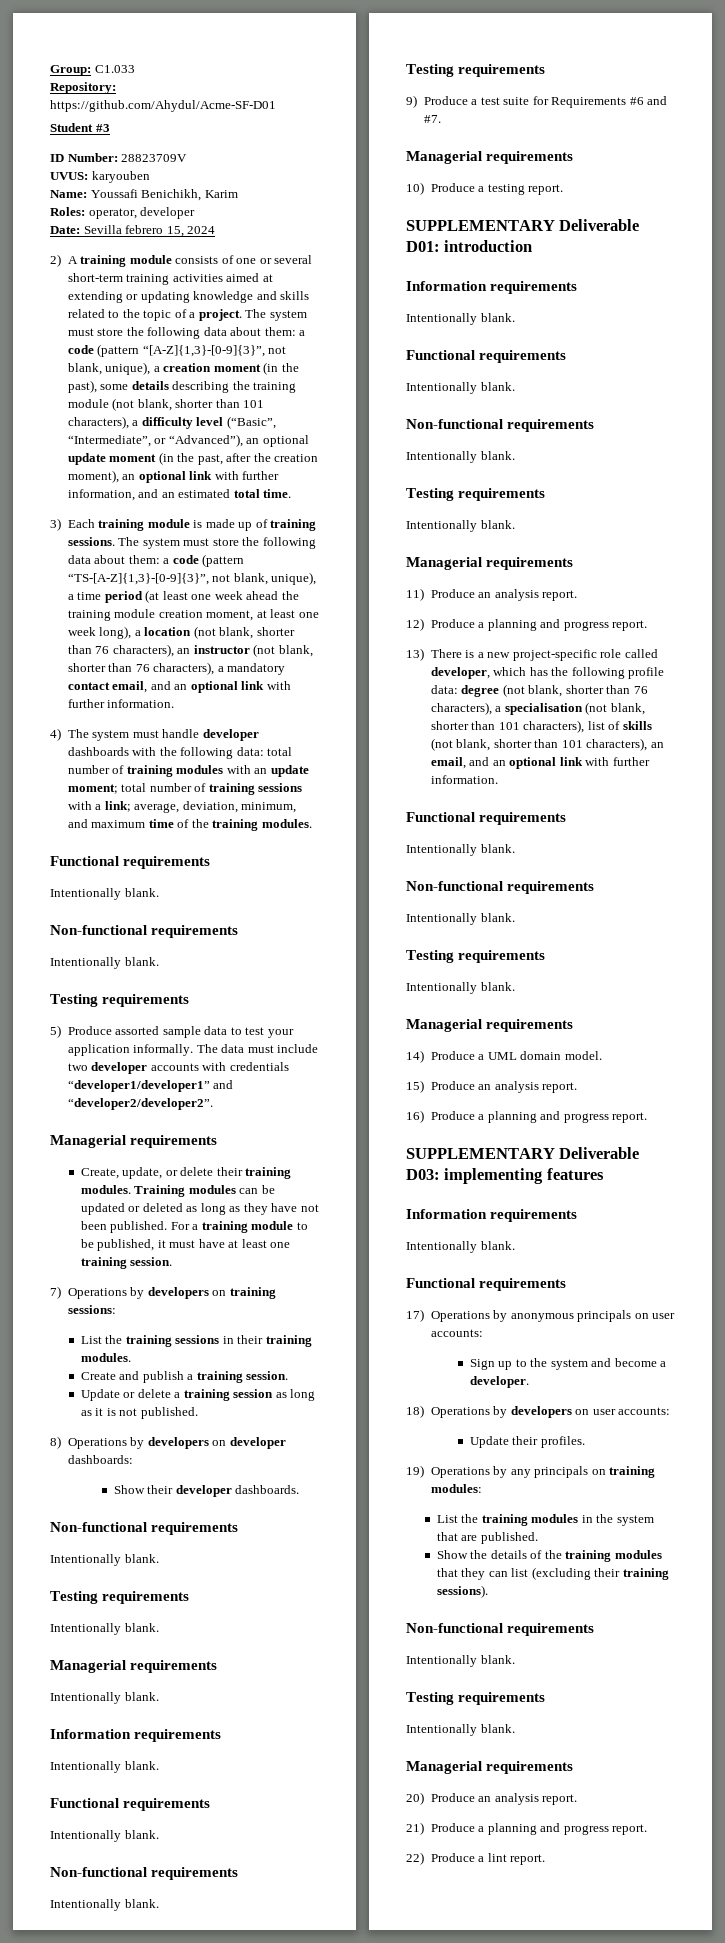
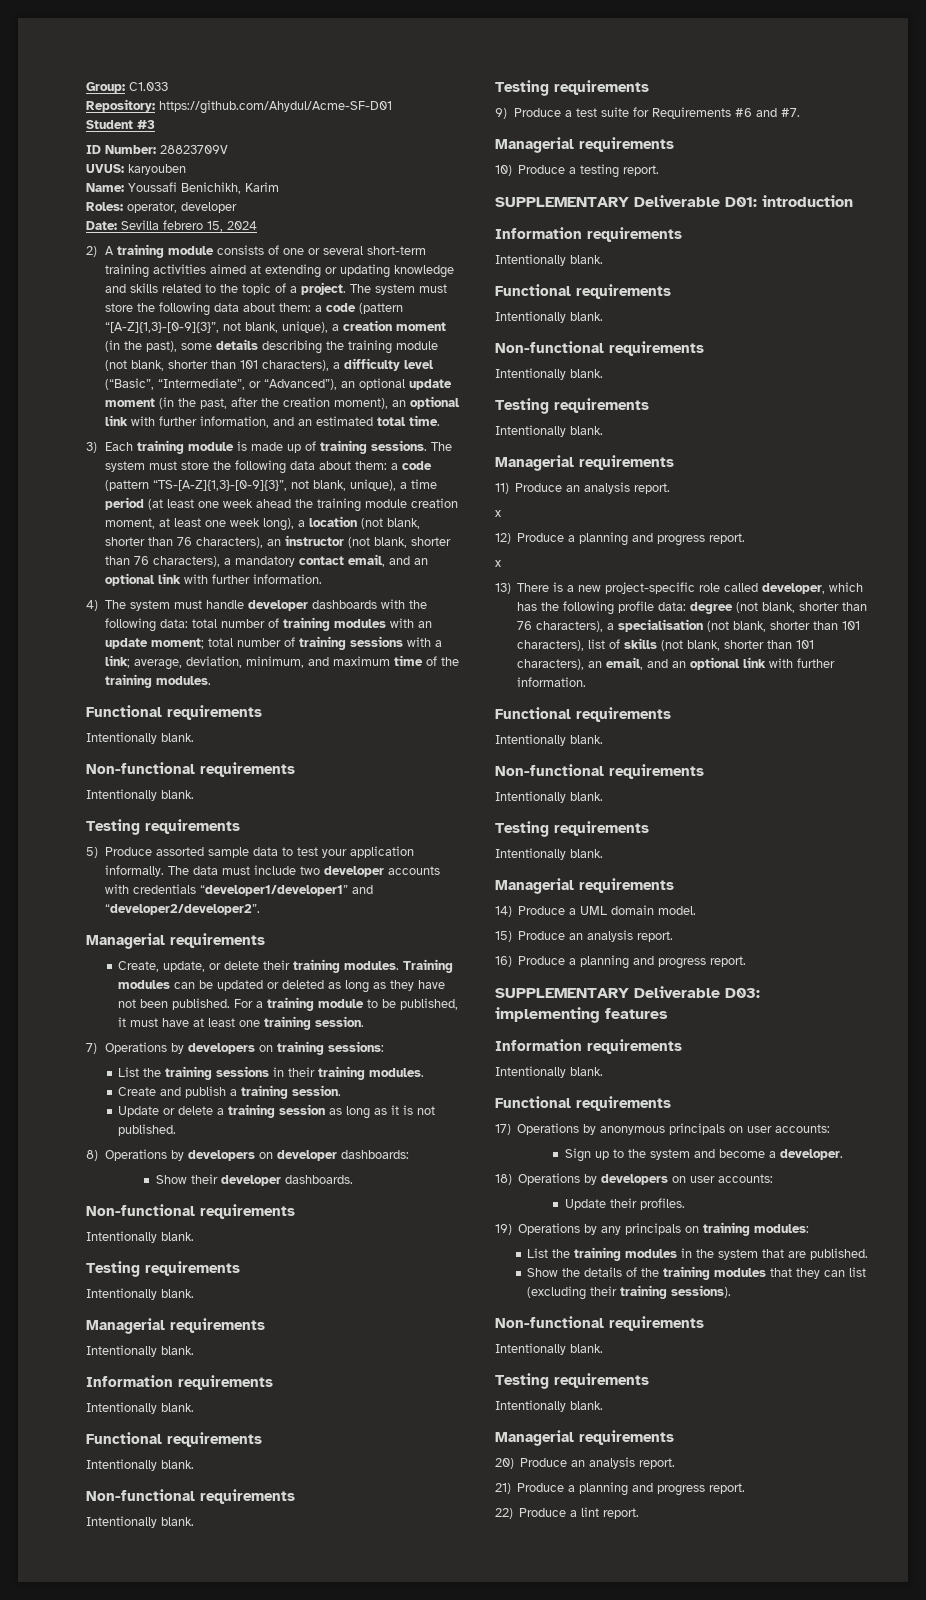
(578, 595) none -> [495,510,501,517] // x
(648, 625) none -> [495,560,501,567] // x

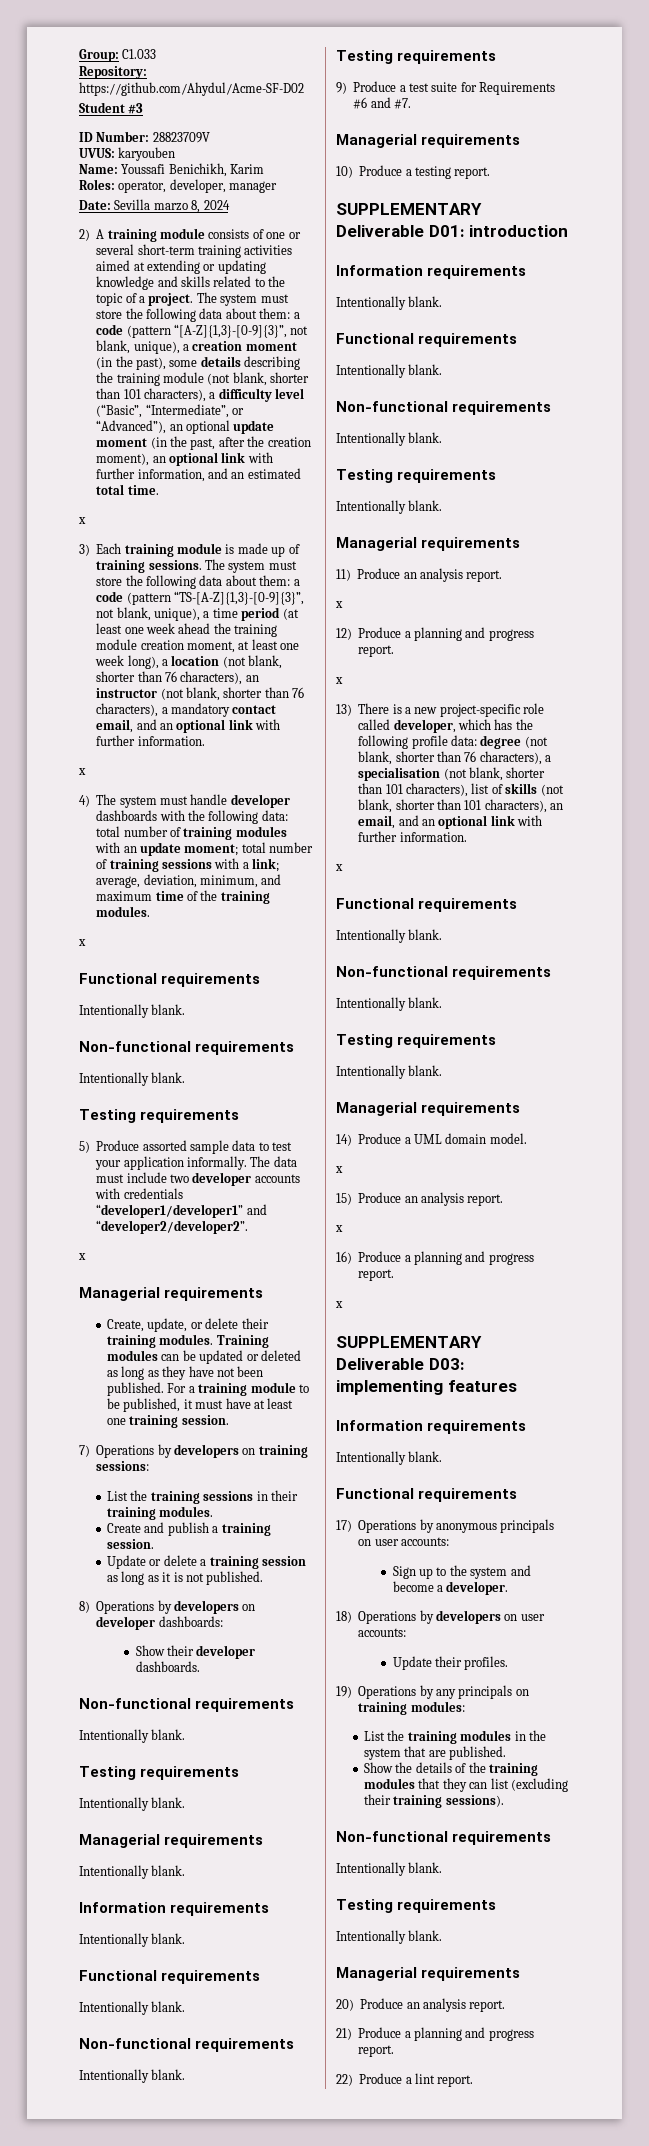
[159,100,392,114] https://github.com/Ahydul/Acme-SF-D01 -> [79,82,304,96] https://github.com/Ahydul/Acme-SF-D02
[181,202,237,213] developer -> [169,179,278,193] developer, manager
[163,220,223,232] febrero 15, -> [153,200,201,213] marzo 8,
(440, 420) none -> [78,517,86,524] // x
(322, 579) none -> [78,768,86,775] // x
(211, 680) none -> [78,939,86,946] // x
(260, 909) none -> [78,1253,86,1260] // x
(587, 682) none -> [335,864,343,871] // x
(697, 910) none -> [335,1166,343,1173] // x
(674, 936) none -> [335,1225,343,1232] // x
(747, 961) none -> [335,1301,343,1308] // x

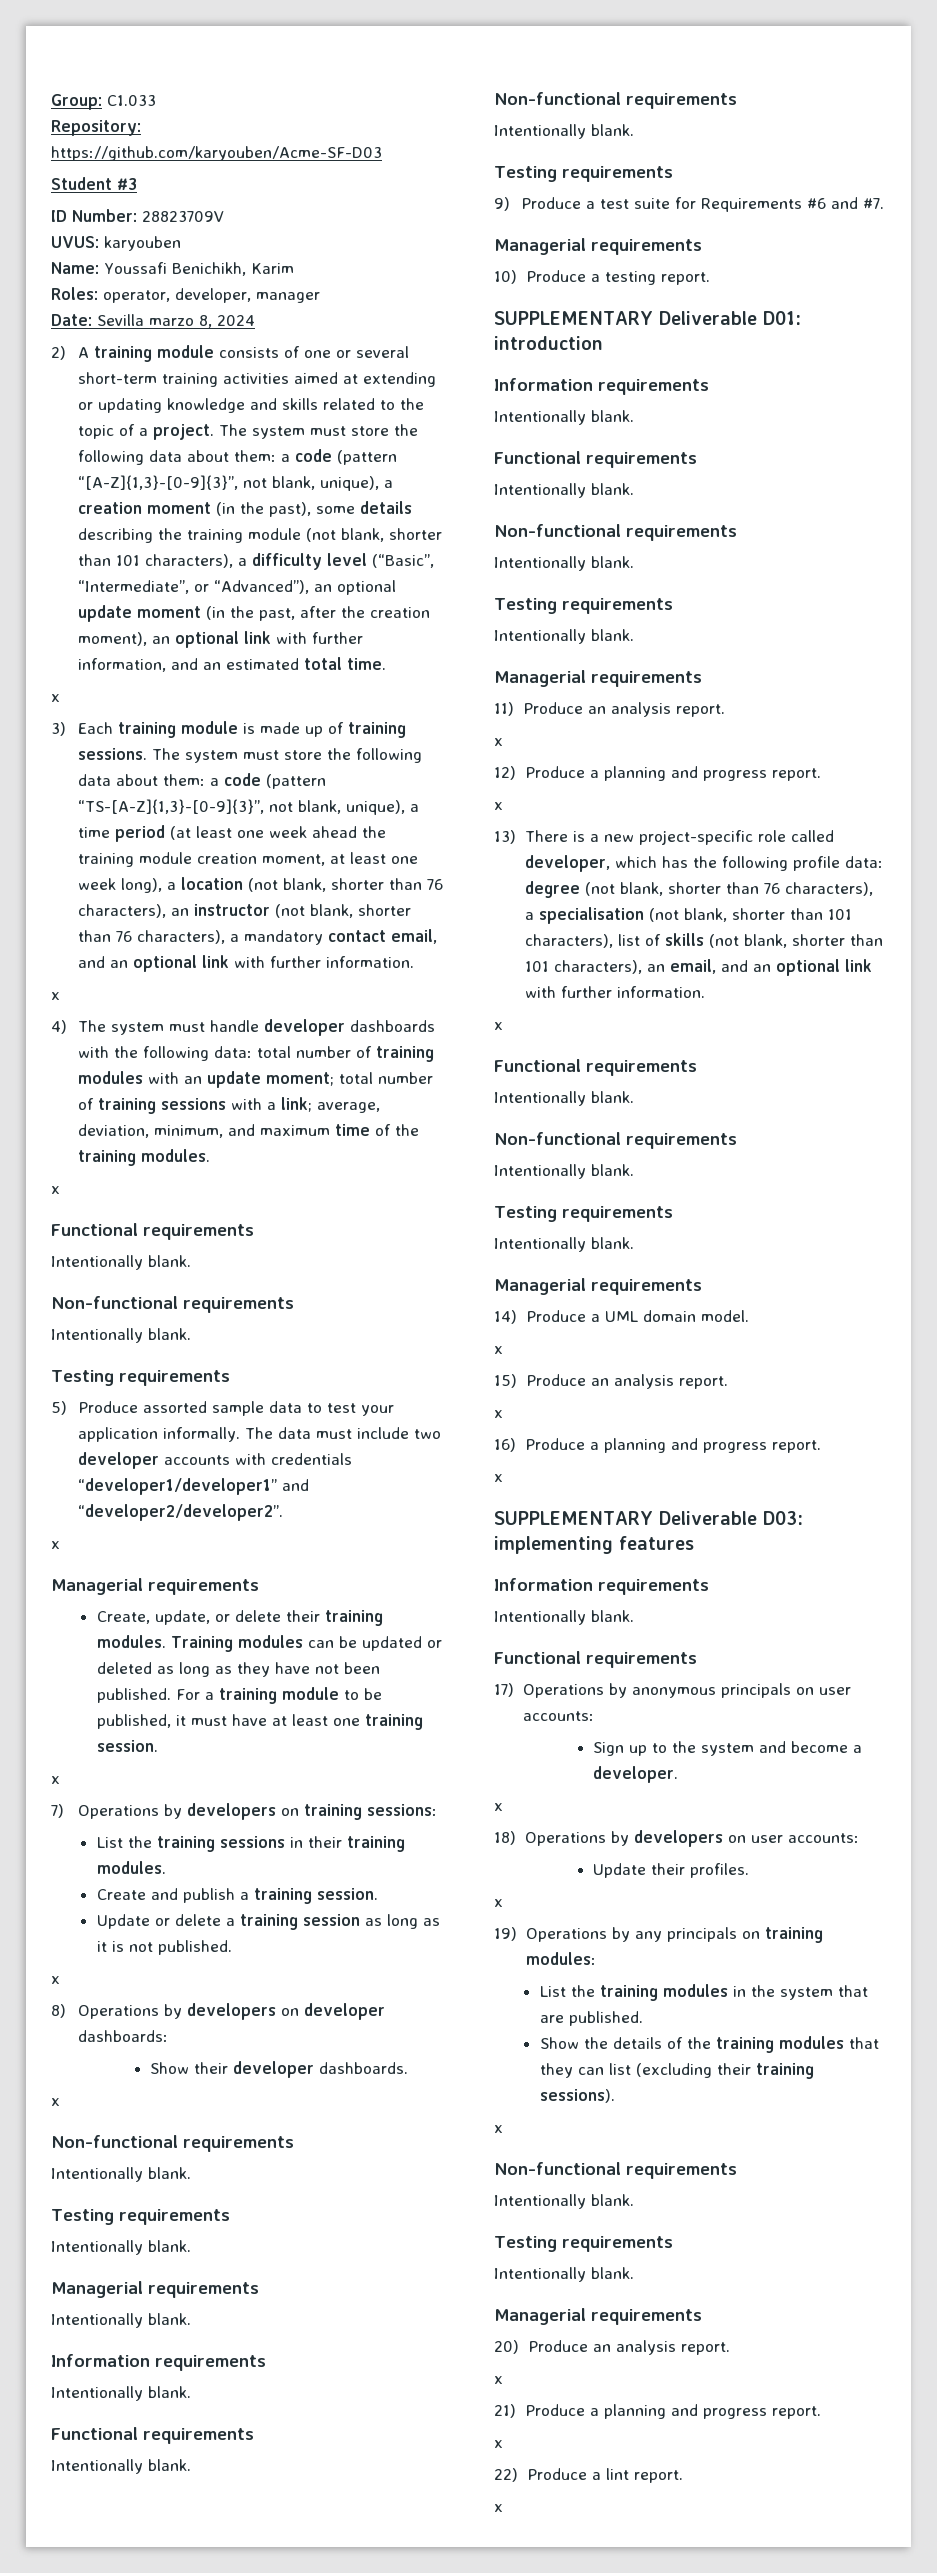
[79,82,304,96] https://github.com/Ahydul/Acme-SF-D02 -> [51,146,382,161] https://github.com/karyouben/Acme-SF-D03
(229, 1420) none -> [51,1776,60,1784] // x
(264, 1578) none -> [51,1976,60,1984] // x
(200, 1666) none -> [51,2098,60,2106] // x
(509, 1588) none -> [494,1803,503,1811] // x
(509, 1663) none -> [494,1899,503,1907] // x
(504, 1801) none -> [494,2125,503,2133] // x
(506, 2006) none -> [494,2376,503,2384] // x
(395, 2051) none -> [494,2440,503,2448] // x
(474, 2081) none -> [494,2504,503,2512] // x

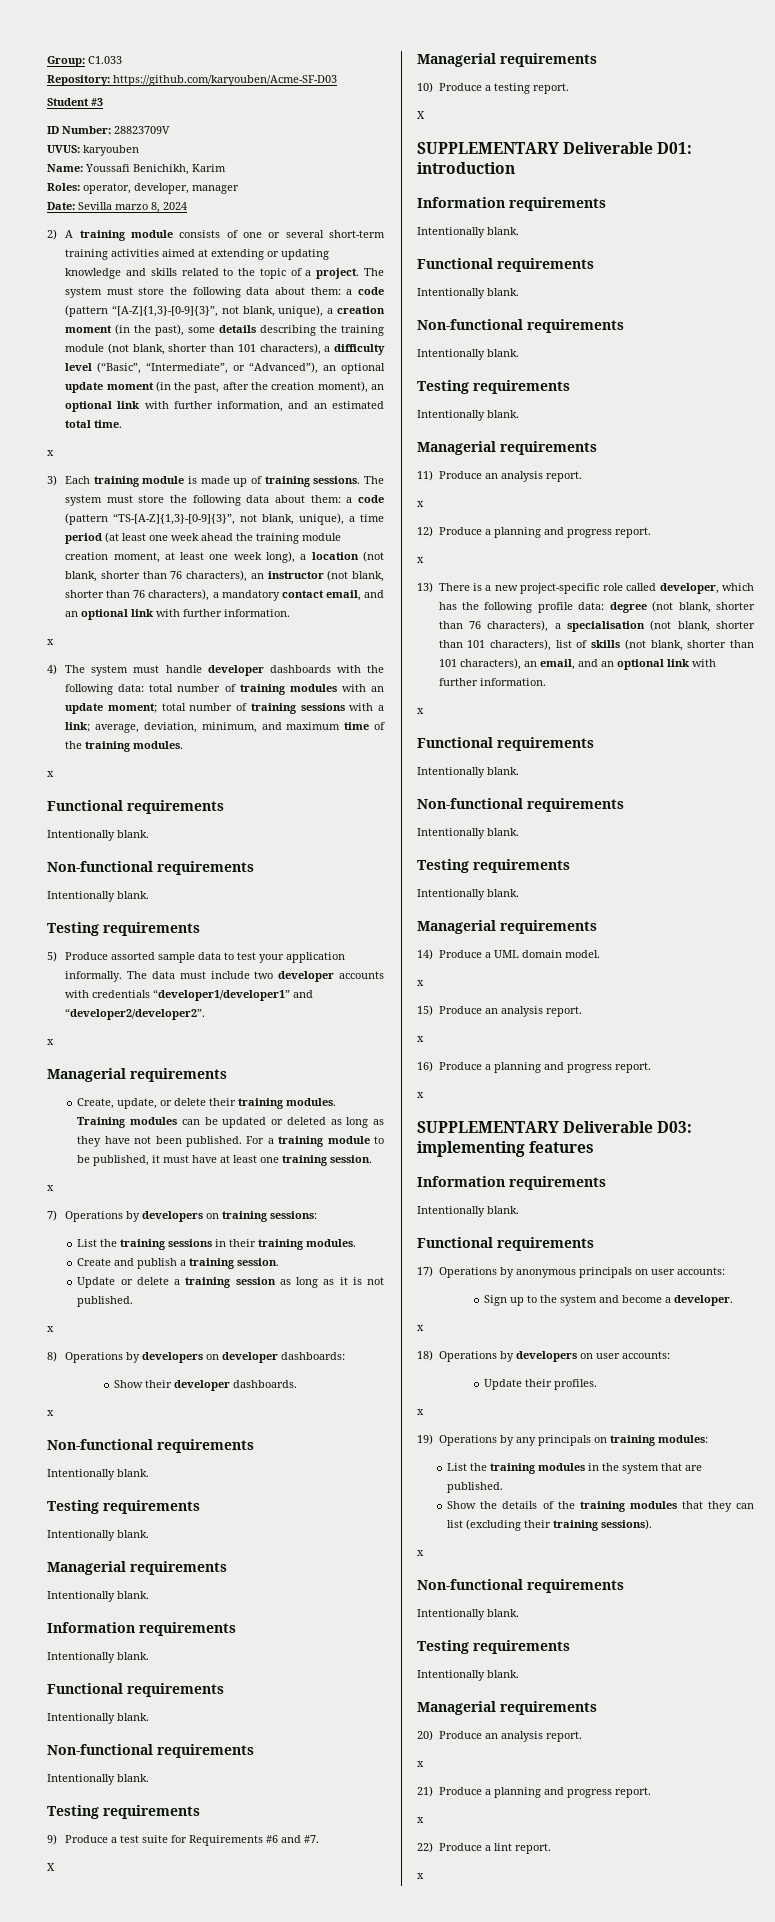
(884, 203) none -> [47,1863,55,1871] // X
(710, 278) none -> [417,111,425,119] // X

